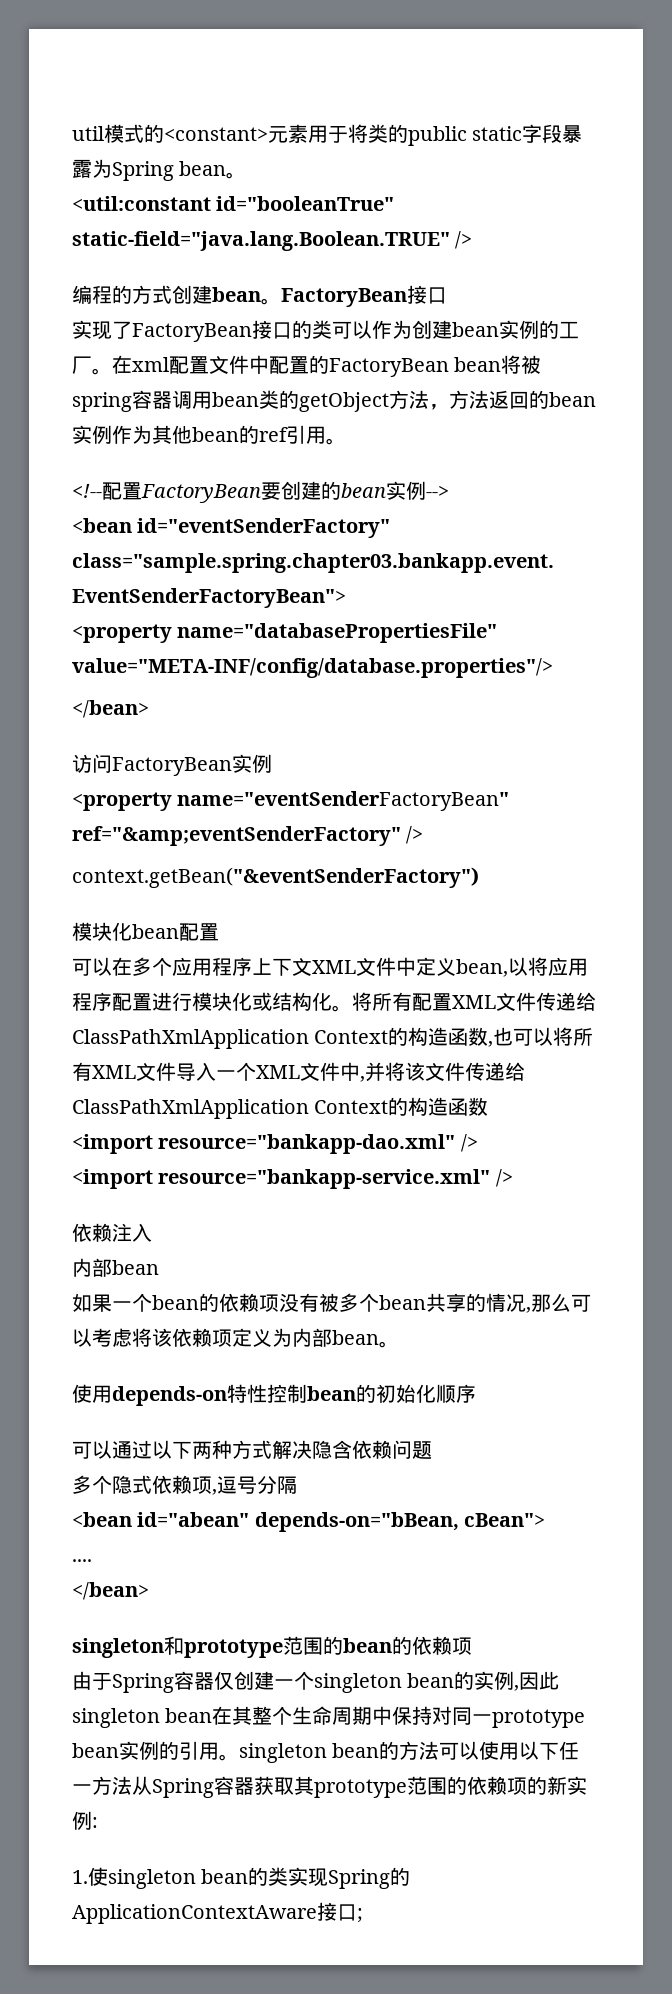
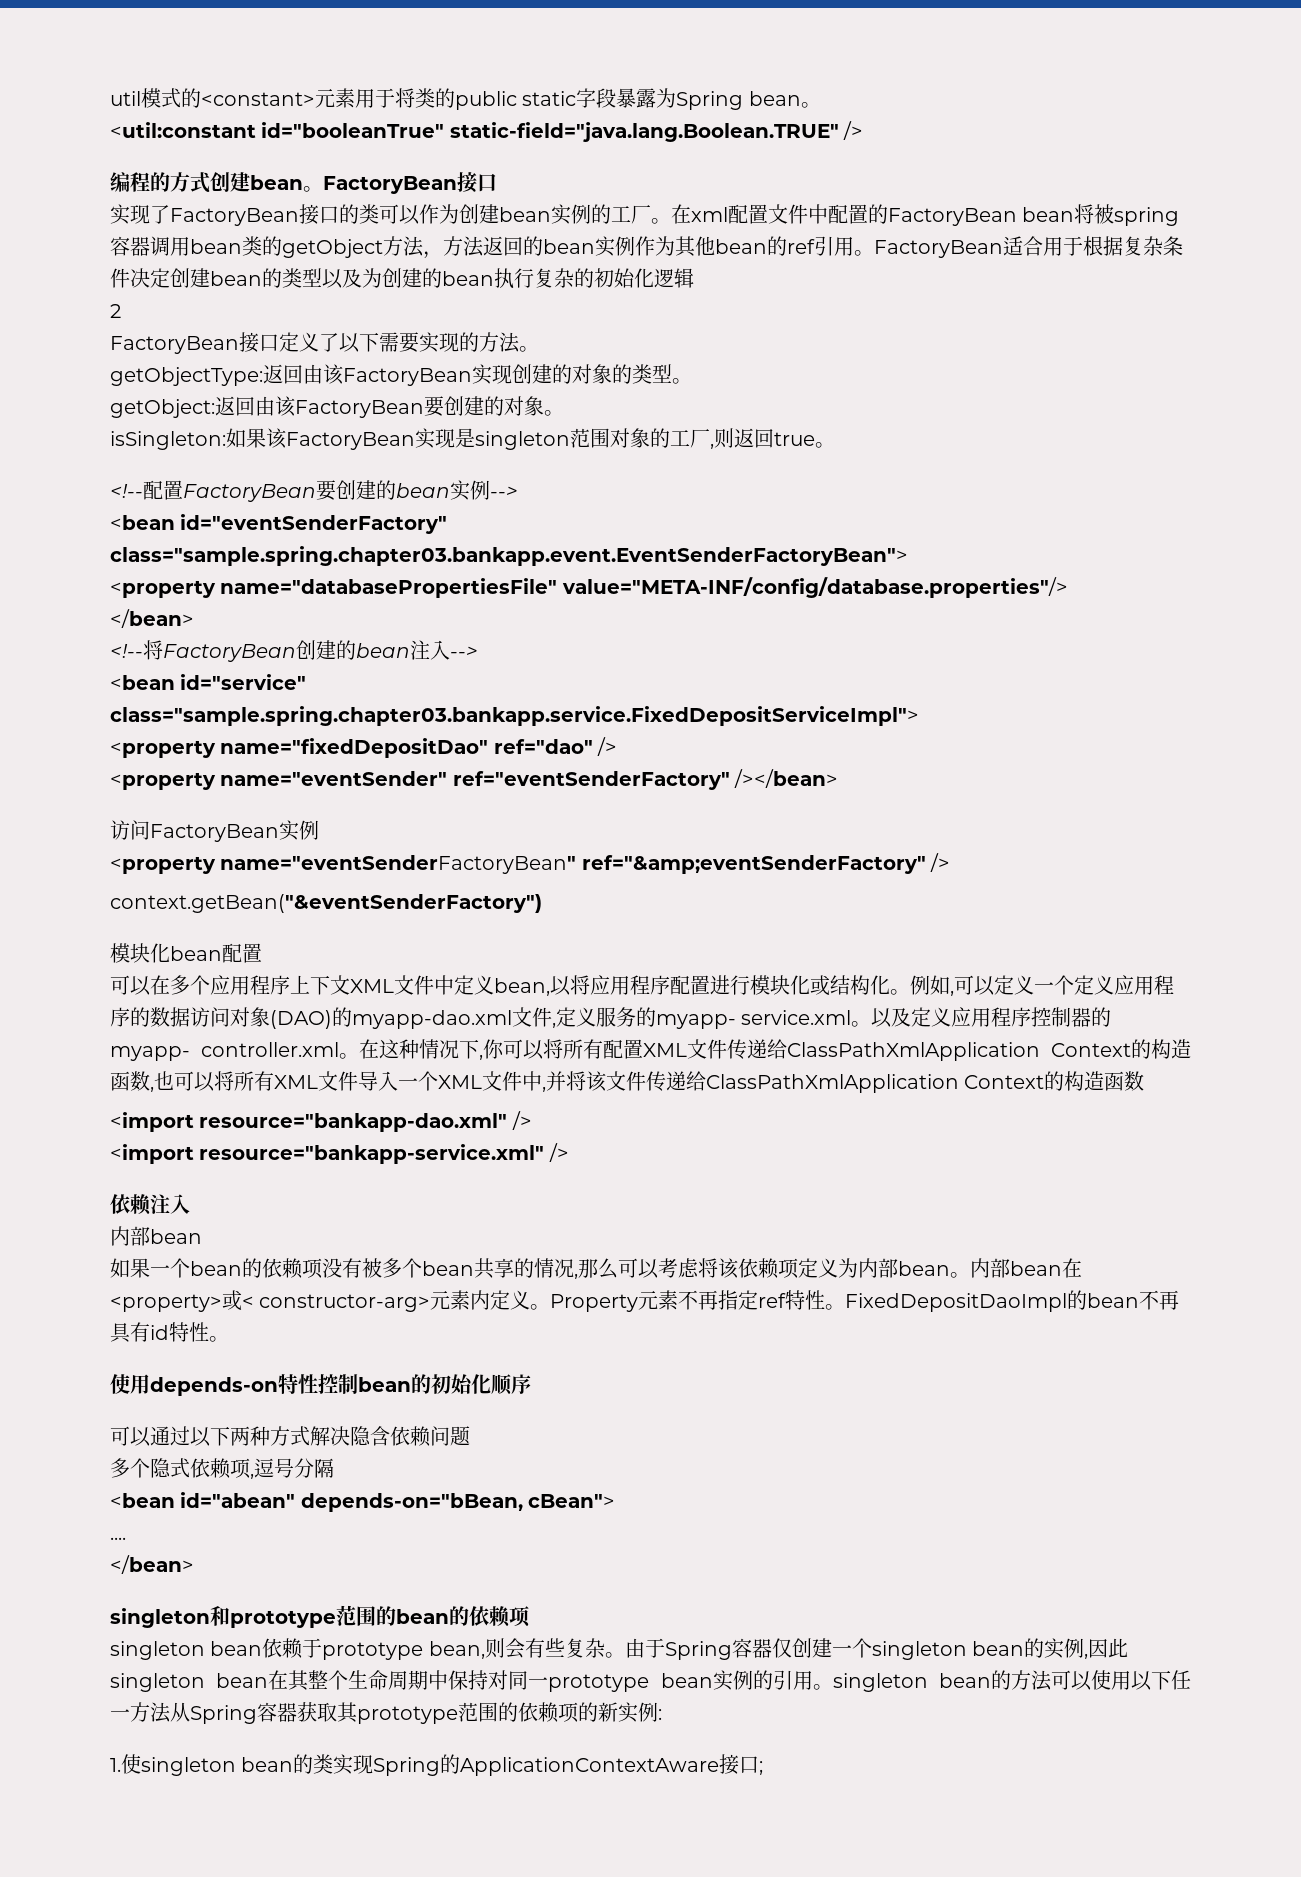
(346, 441) none -> [874,236,1183,258] [110,268,694,289] [110,304,121,318] [110,332,539,354] [110,364,692,386] [110,396,564,418] [110,428,835,450] FactoryBean适合用于根据复杂条件决定创建bean的类型以及为创建的bean执行复杂的初始化逻辑 // 2 // FactoryBean接口定义了以下需要实现的方法。 // getObjectType:返回由该FactoryBean实现创建的对象的类型。 // getObject:返回由该FactoryBean要创建的对象。 // isSingleton:如果该FactoryBean实现是singleton范围对象的工厂,则返回true。
(149, 709) none -> [110,640,478,662] [110,674,307,690] [110,706,919,726] [110,737,618,758] [110,769,839,790] // <!--将FactoryBean创建的bean注入--> // <bean id="service" // class="sample.spring.chapter03.bankapp.service.FixedDepositServiceImpl"> // <property name="fixedDepositDao" ref="dao" /> // <property name="eventSender" ref="eventSenderFactory" /></bean>
(352, 1008) none -> [910,975,1174,996] [110,1007,1112,1029] [110,1039,544,1061] 例如,可以定义一个定义应用程序的数据访问对象(DAO)的myapp-dao.xml文件,定义服务的myapp- service.xml。以及定义应用程序控制器的myapp- controller.xml。在这种情况下,你可以
(399, 1344) none -> [970,1258,1082,1278] [110,1290,1180,1312] [110,1322,229,1343] 内部bean在<property>或< constructor-arg>元素内定义。Property元素不再指定ref特性。FixedDepositDaoImpl的bean不再具有id特性。
(472, 1646) none -> [110,1638,625,1660] singleton bean依赖于prototype bean,则会有些复杂。

